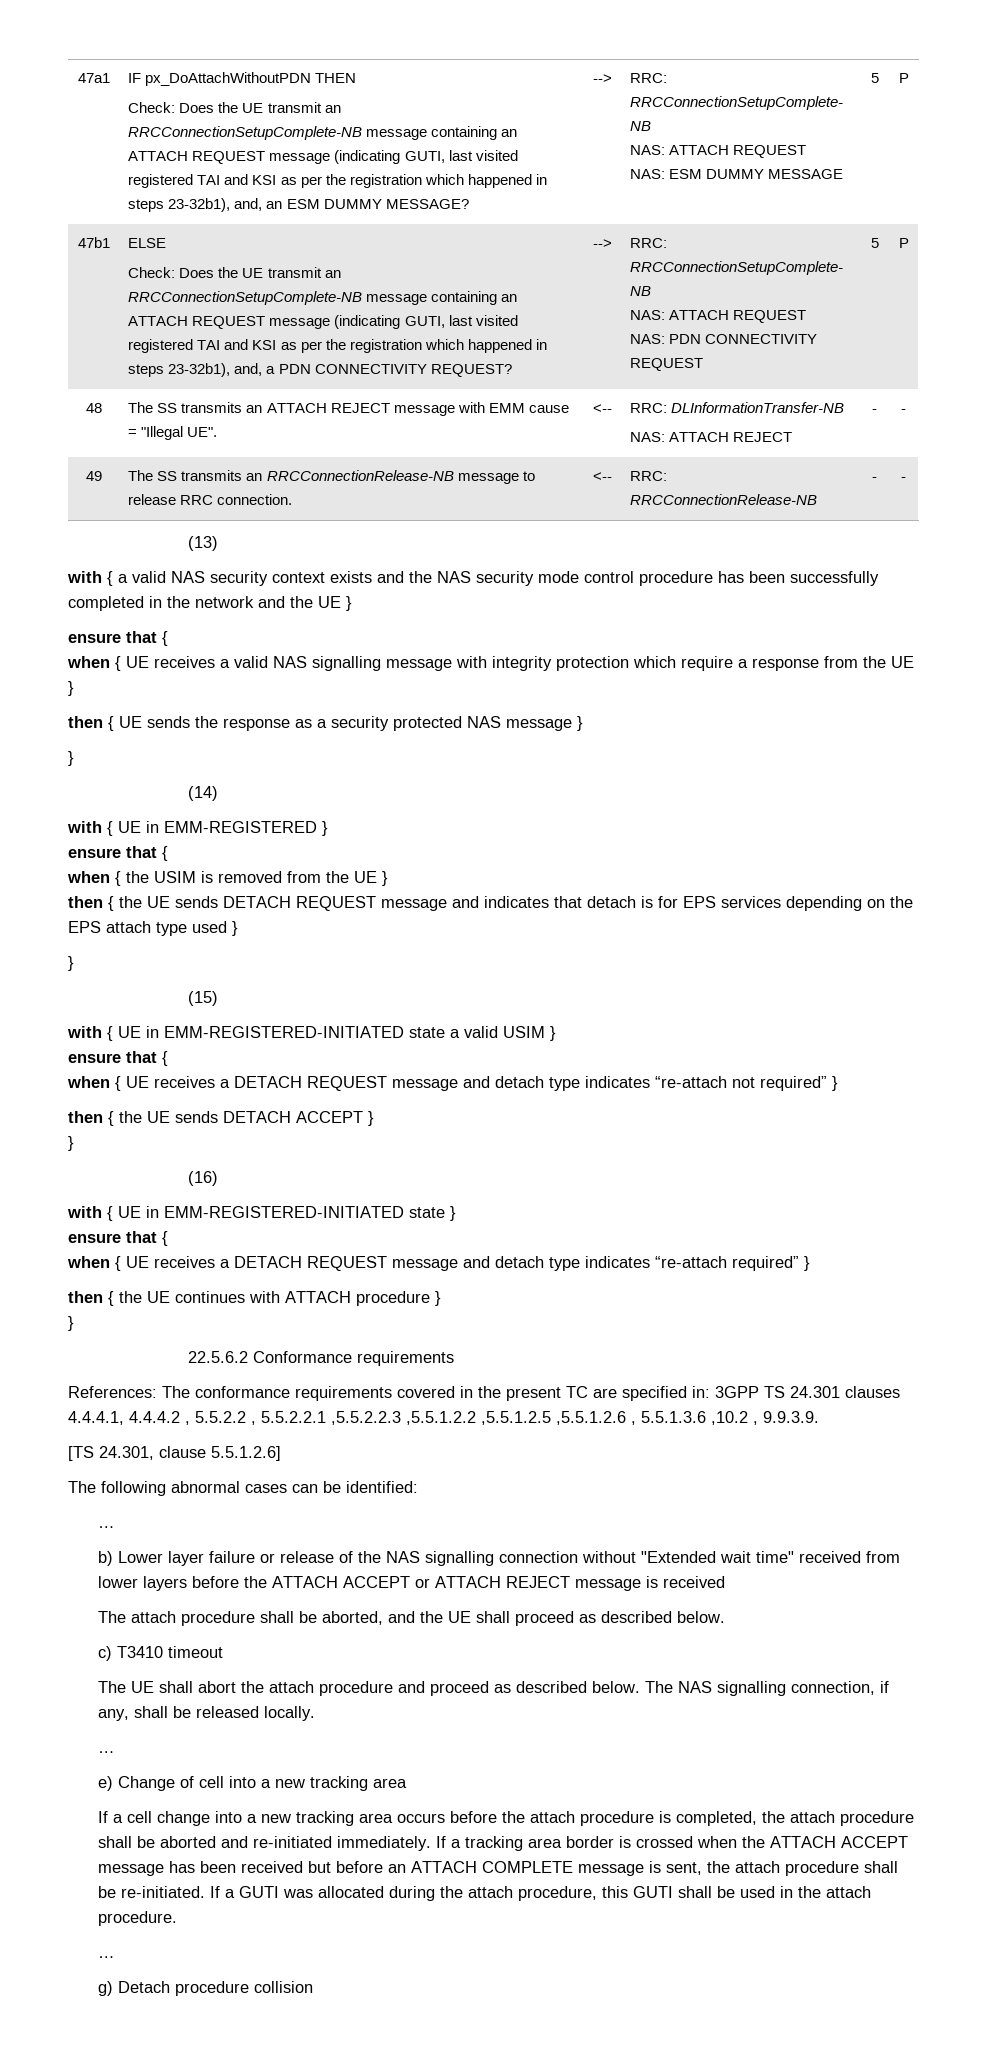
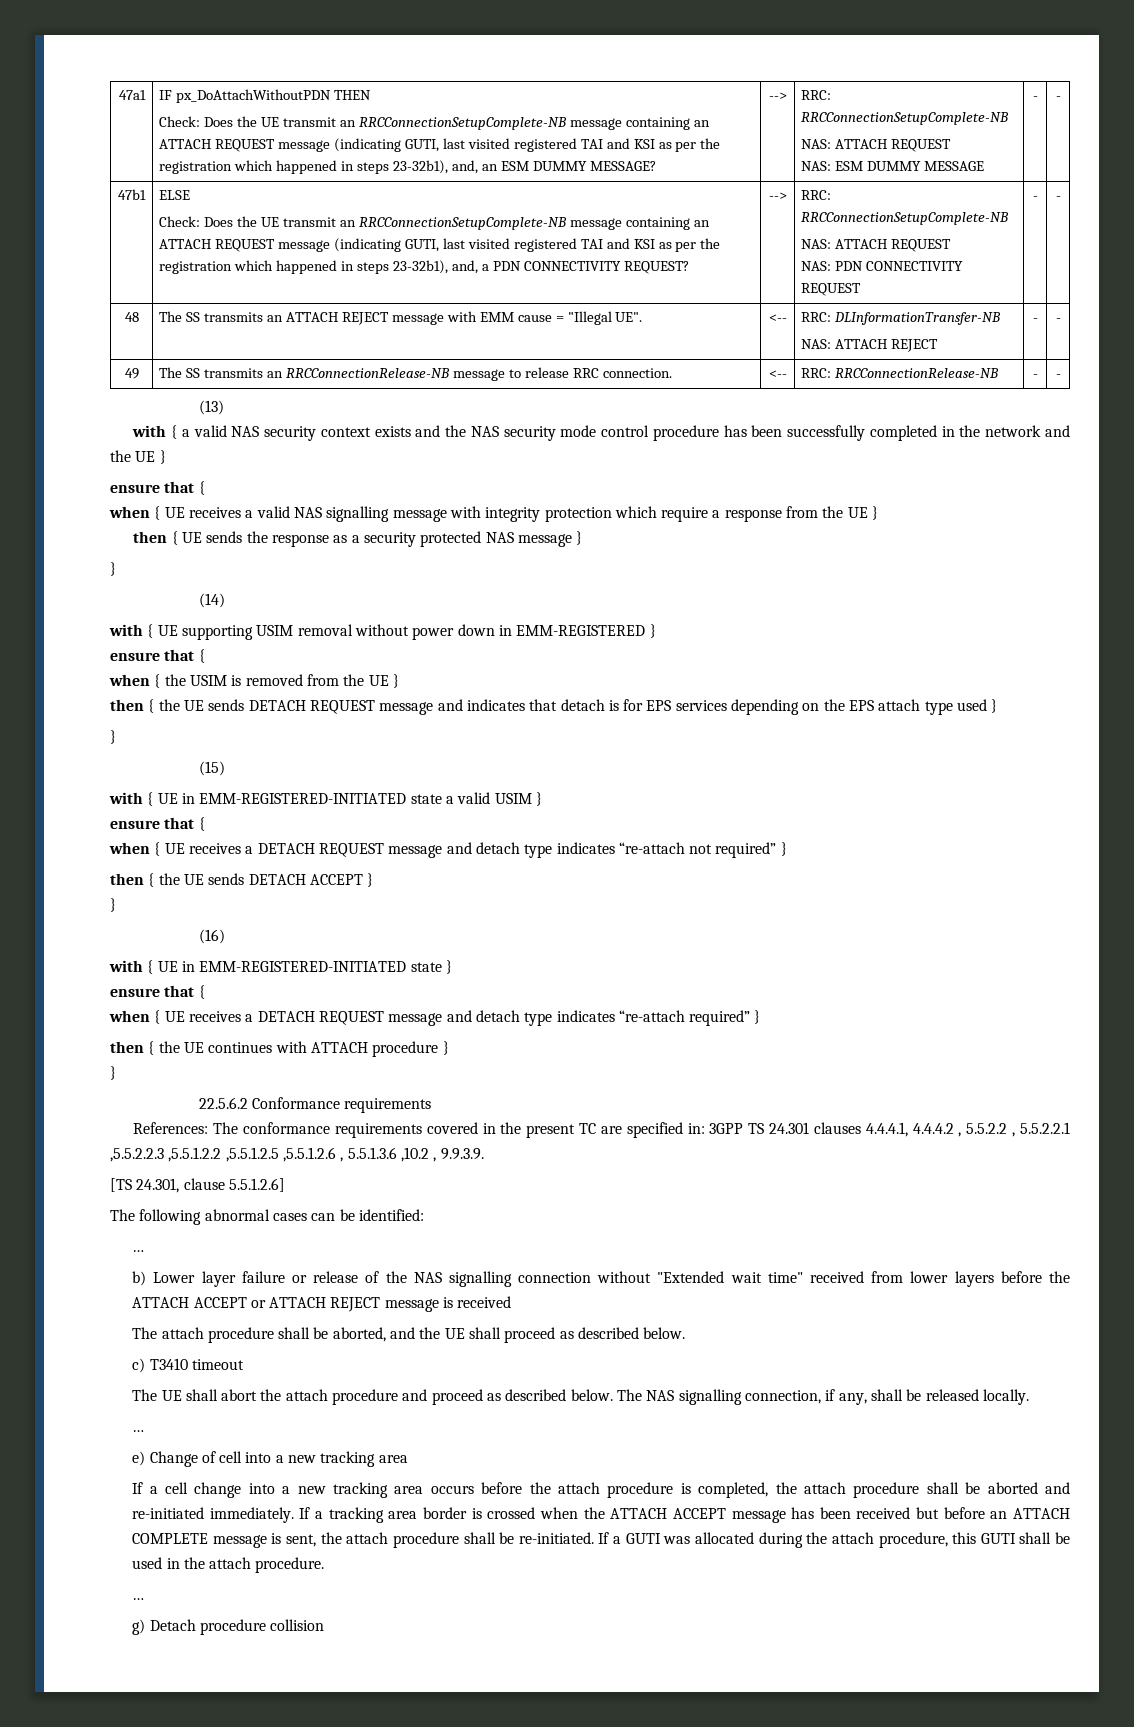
[870,73,879,83] [898,73,909,83] 5 | P -> [1032,96,1038,100] [1055,96,1061,100] - | -
[870,238,879,248] [898,238,909,248] 5 | P -> [1032,196,1038,200] [1055,196,1061,200] - | -
(141, 827) none -> [181,624,495,640] supporting USIM removal without power down

